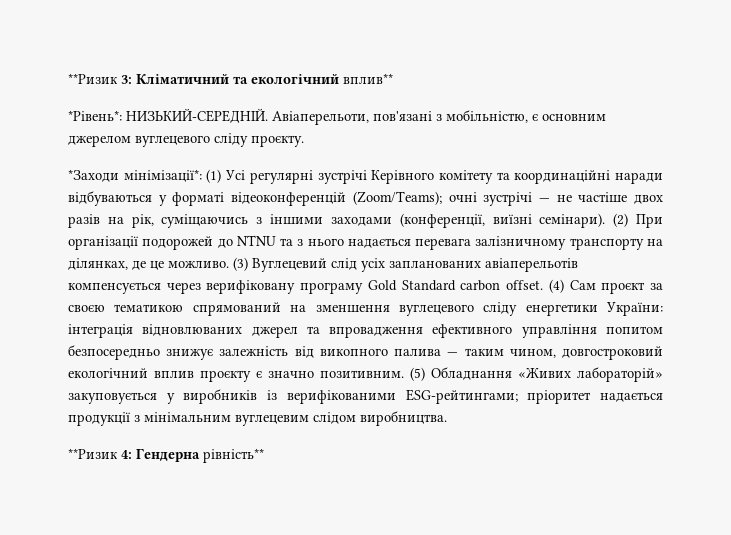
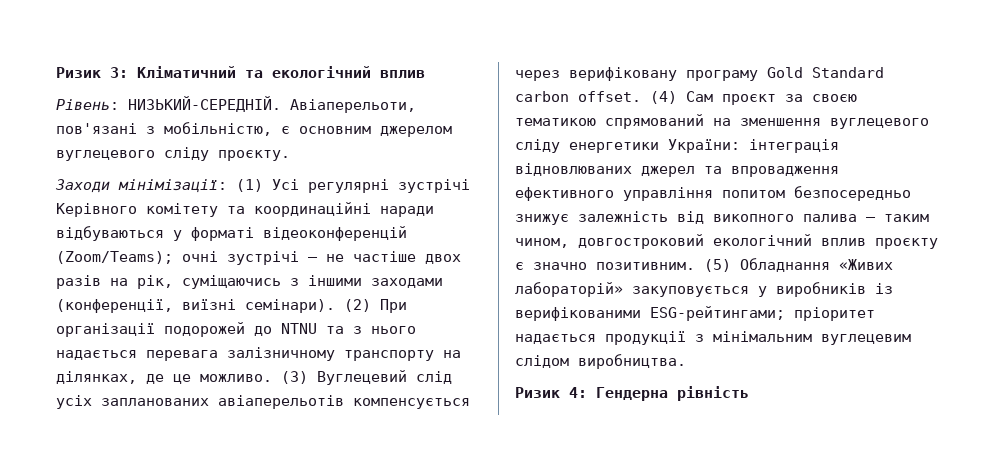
[68,73,118,84] **Ризик -> [56,67,101,78] Ризик
[343,73,393,84] [68,110,122,121] вплив** // *Рівень*: -> [380,70,425,78] [56,99,119,110] вплив // Рівень:
[68,169,202,182] *Заходи мінімізації*: -> [55,179,227,193] Заходи мінімізації:
[68,448,118,459] **Ризик -> [515,387,560,398] Ризик
[203,448,264,463] рівність** -> [677,386,749,401] рівність

